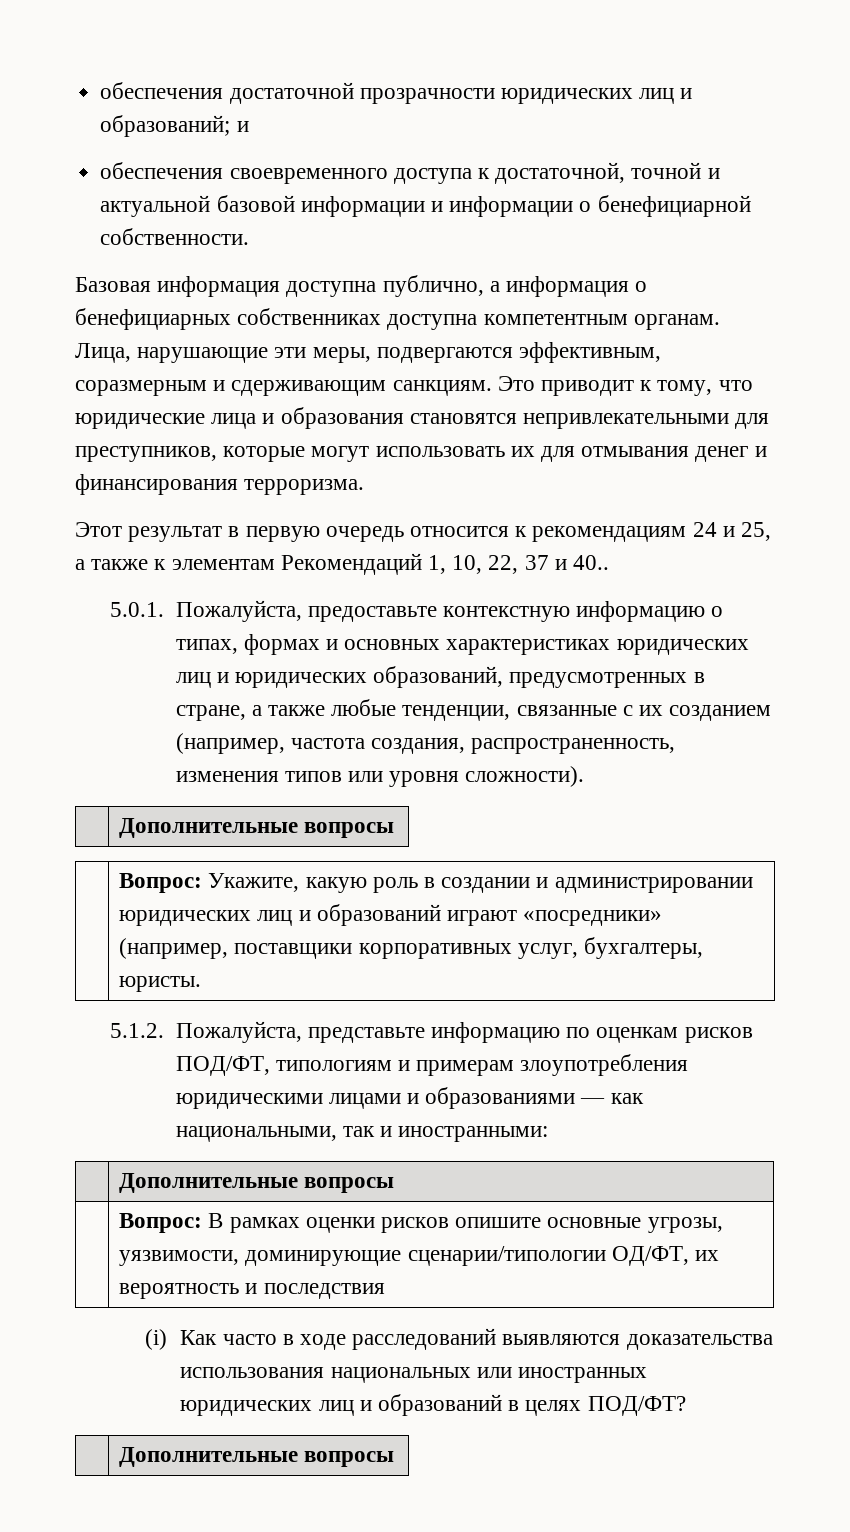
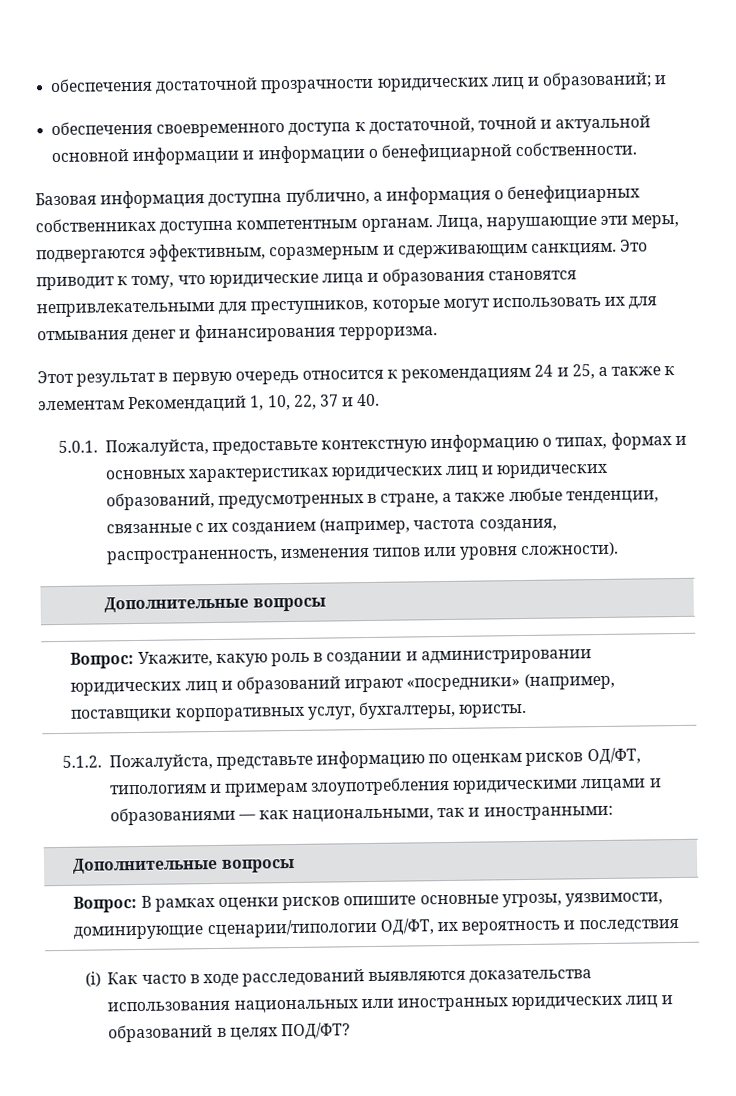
[216,195,295,212] базовой -> [51,149,130,163] основной
[573,555,610,570] 40.. -> [357,393,381,407] 40.
[175,1056,270,1076] ПОД/ФТ, -> [586,747,641,766] ОД/ФТ,
[119,1447,395,1467] // | Дополнительные вопросы -> (350, 1031) none

